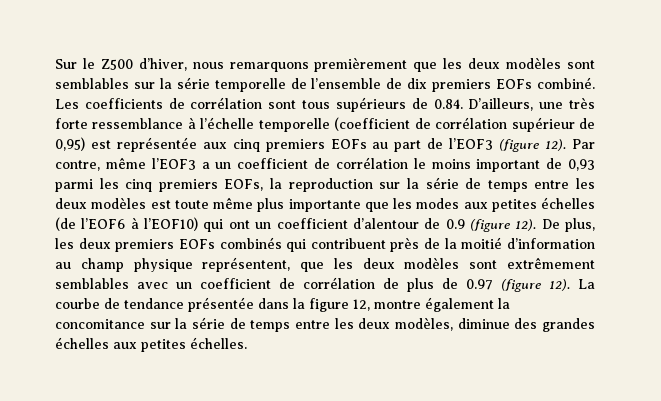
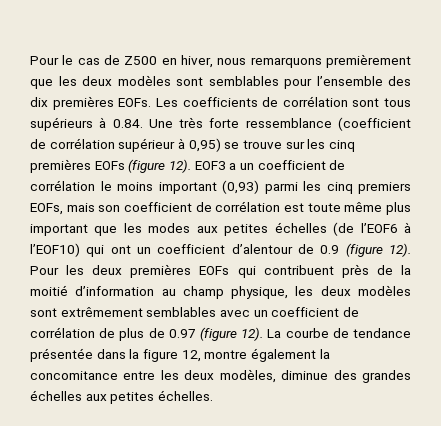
[55,58,187,71] Sur le Z500 d’hiver, -> [30,55,213,68] Pour le cas de Z500 en hiver,
[133,77,596,92] sur la série temporelle de l’ensemble de dix premiers EOFs combiné. -> [284,76,411,89] [30,96,152,110] pour l’ensemble des dix premières EOFs.
[411,97,595,111] [55,117,596,132] [55,137,595,152] [55,157,196,171] de 0.84. D’ailleurs, une très forte ressemblance à l’échelle temporelle (coefficient de corrélation supérieur de 0,95) est représentée aux cinq premiers EOFs au part de l’EOF3 (figure 12). Par contre, même l’EOF3 -> [99,117,411,131] [30,138,355,152] [30,159,226,173] à 0.84. Une très forte ressemblance (coefficient de corrélation supérieur à 0,95) se trouve sur les cinq premières EOFs (figure 12). EOF3
[546,158,595,171] de 0,93 -> [222,180,259,194] (0,93)
[270,177,596,192] [55,197,147,209] la reproduction sur la série de temps entre les deux modèles -> [66,201,281,212] mais son coefficient de corrélation
[288,199,361,212] importante -> [30,224,88,236] important
[541,218,595,232] [55,237,282,252] De plus, les deux premiers EOFs combinés -> [30,264,230,278] Pour les deux premières EOFs
[133,257,325,272] physique représentent, que -> [231,286,289,299] physique,
[149,317,291,332] sur la série de temps -> (118, 375) none

